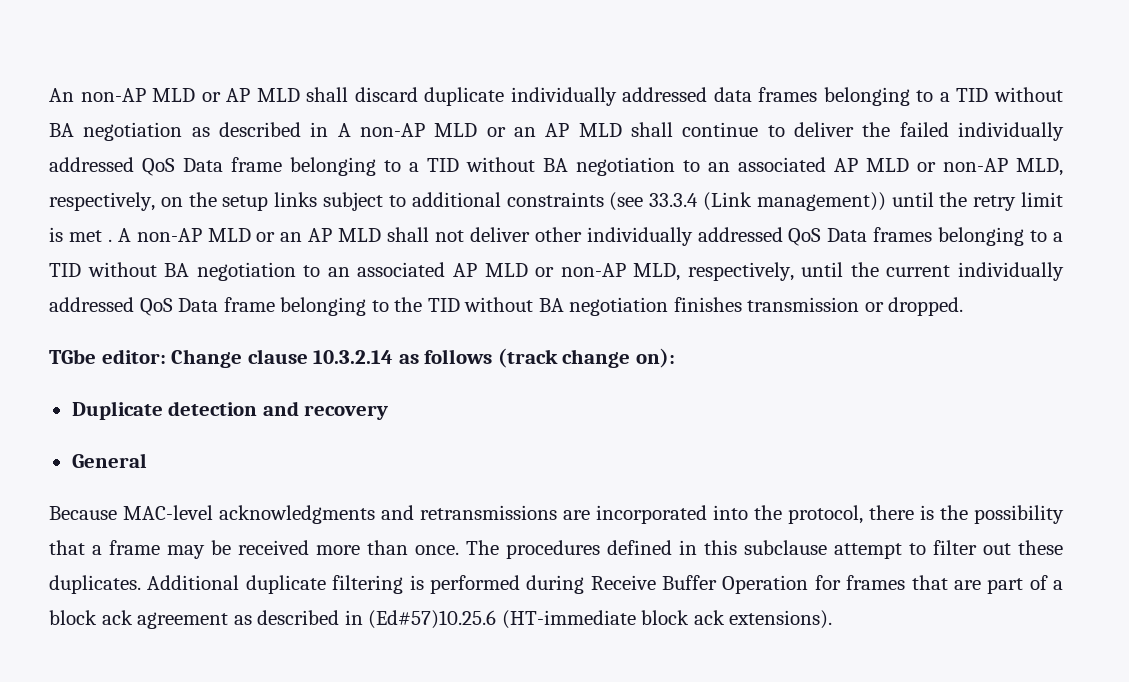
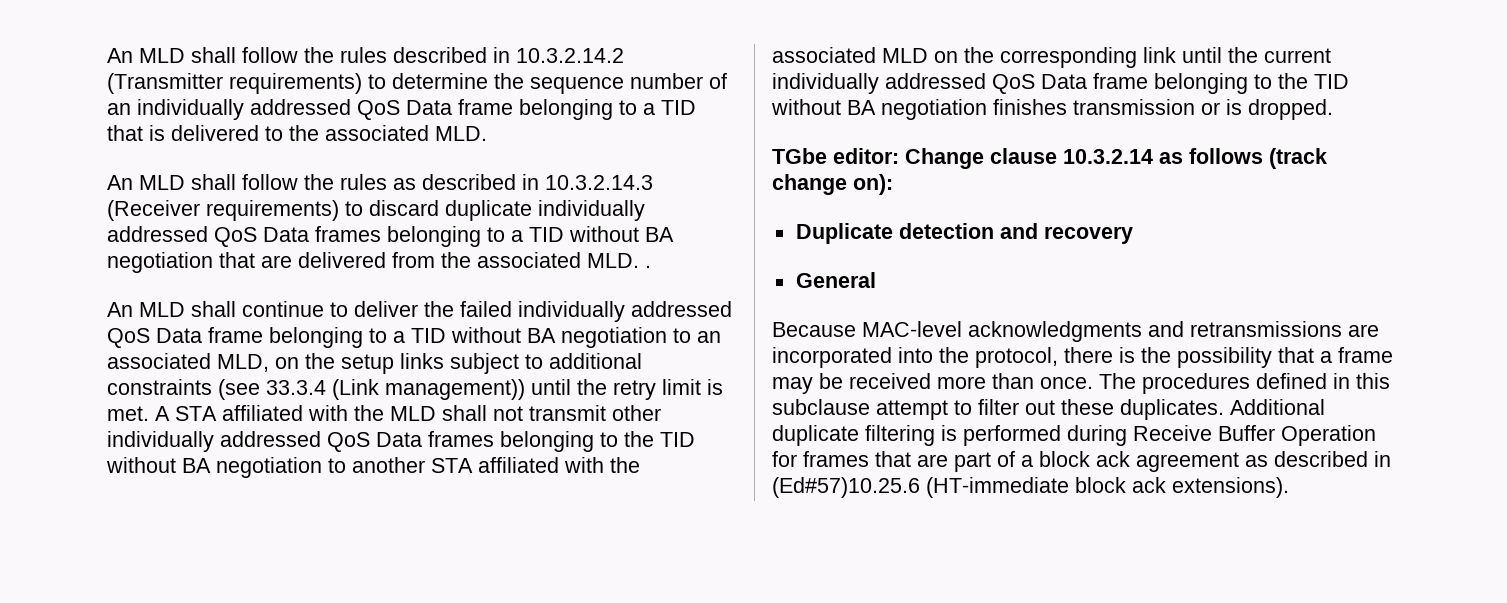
[49,87,349,102] An non-AP MLD or AP MLD shall -> [107,47,624,63] [107,73,727,94] [107,99,696,120] [107,125,487,141] [107,174,653,190] [107,200,363,221] An MLD shall follow the rules described in 10.3.2.14.2 (Transmitter requirements) to determine the sequence number of an individually addressed QoS Data frame belonging to a TID that is delivered to the associated MLD. // An MLD shall follow the rules as described in 10.3.2.14.3 (Receiver requirements) to
[713,87,1063,106] [49,122,570,141] data frames belonging to a TID without BA negotiation as described in A non-AP MLD or an AP -> [214,226,674,247] [107,252,651,273] [107,302,133,317] QoS Data frames belonging to a TID without BA negotiation that are delivered from the associated MLD. . // An
[834,158,1063,176] [49,192,155,211] AP MLD or non-AP MLD, respectively, -> [217,354,269,372] MLD,
[68,228,333,242] met . A non-AP MLD or an AP -> [107,405,384,421] met. A STA affiliated with the
[469,227,530,242] deliver -> [529,405,606,421] transmit
[1053,232,1064,242] [49,262,794,281] a TID without BA negotiation to an associated AP MLD or non-AP MLD, respectively, -> [624,431,695,447] [106,457,640,478] [772,47,1176,68] the TID without BA negotiation to another STA affiliated with the associated MLD on the corresponding link
(884, 307) none -> [1226,99,1242,115] is

